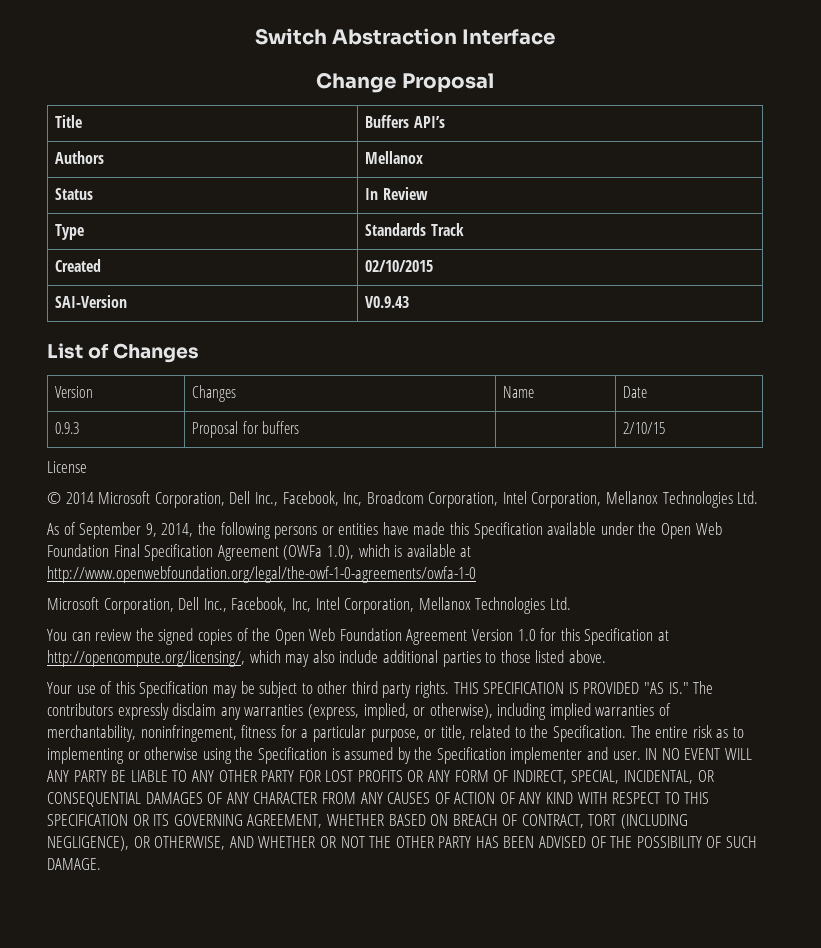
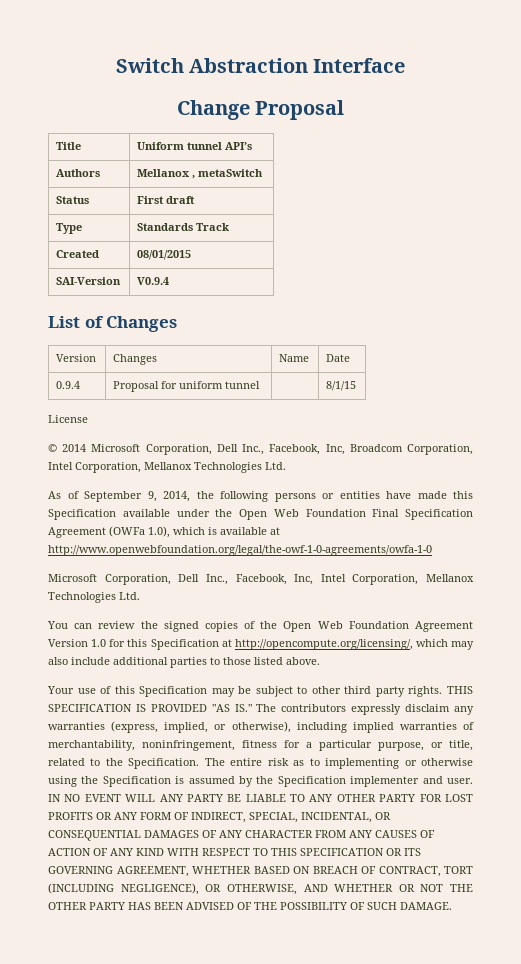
[365,115,410,128] Buffers -> [137,142,223,150] Uniform tunnel
(424, 157) none -> [192,169,264,179] , metaSwitch
[365,187,428,200] In Review -> [137,196,196,204] First draft
[365,260,434,272] 02/10/2015 -> [137,250,192,260] 08/01/2015
[365,296,410,308] V0.9.43 -> [137,277,170,285] V0.9.4
[55,422,80,434] 0.9.3 -> [56,381,81,389] 0.9.4
[261,421,299,434] [623,422,666,434] buffers | | 2/10/15 -> [179,381,261,389] [326,381,357,391] uniform tunnel | | 8/1/15

